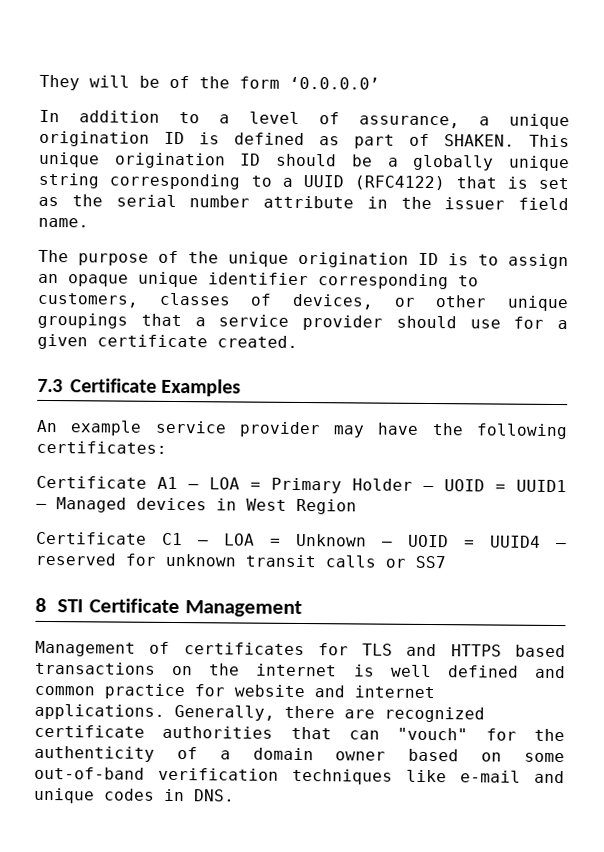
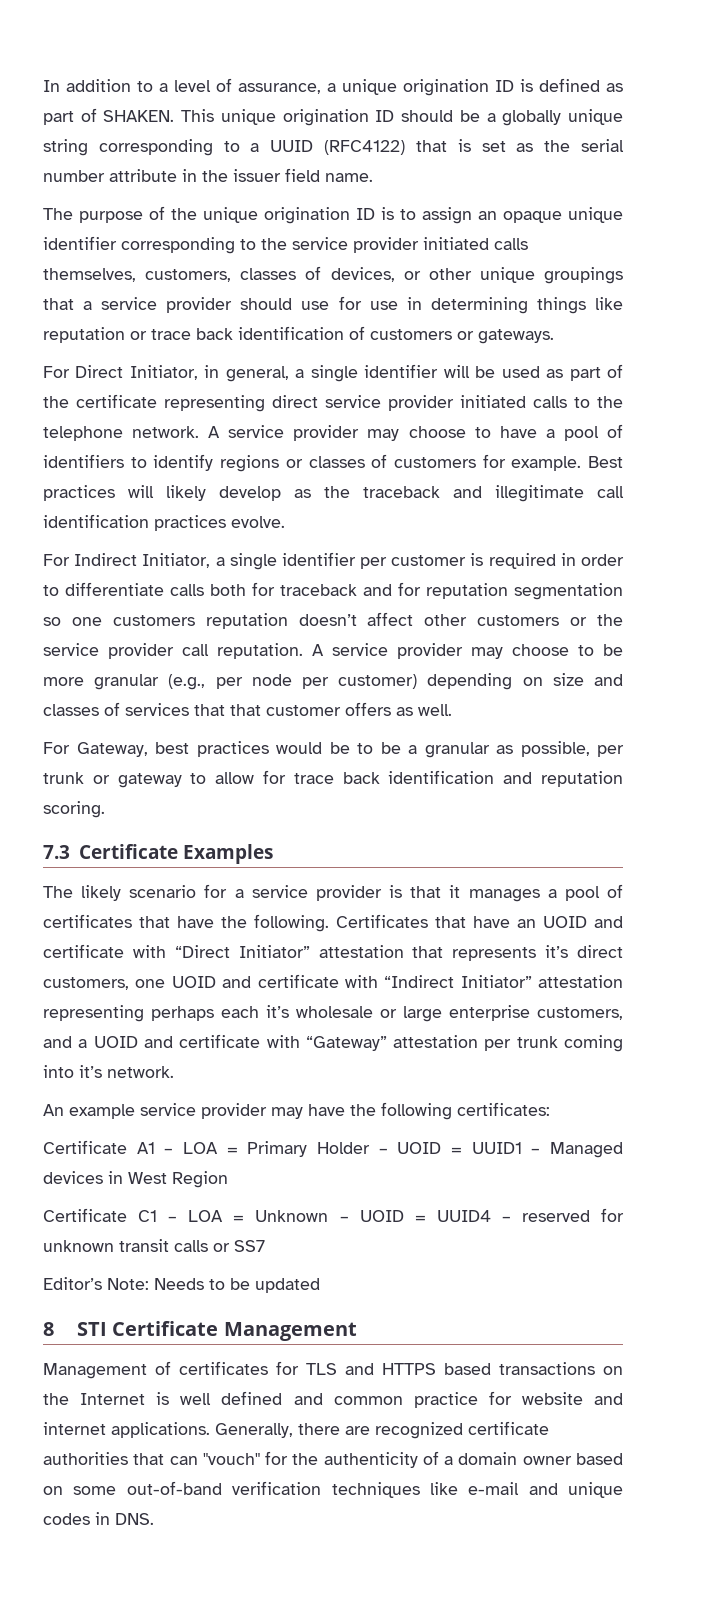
[39,74,380,91] They will be of the form ‘0.0.0.0’ // -> (43, 86) none
(479, 281) none -> [261,237,528,253] [43,268,136,282] the service provider initiated calls themselves,
[557,320,568,330] [37,333,298,350] [37,378,242,397] a given certificate created. // 7.3 Certificate Examples -> [369,297,623,314] [43,326,554,344] [43,364,623,382] [43,394,623,412] [43,424,623,441] [43,454,623,472] [43,485,624,502] [43,514,285,531] [43,552,624,570] [43,582,623,600] [43,612,624,629] [43,643,623,659] [43,673,623,690] [43,702,452,716] [43,741,624,758] [43,770,624,788] [43,801,105,818] [43,844,273,864] [43,884,623,902] [43,914,623,932] [43,944,623,961] [43,974,623,990] [43,1005,623,1022] [43,1034,623,1052] [43,1065,174,1078] use in determining things like reputation or trace back identification of customers or gateways. // For Direct Initiator, in general, a single identifier will be used as part of the certificate representing direct service provider initiated calls to the telephone network. A service provider may choose to have a pool of identifiers to identify regions or classes of customers for example. Best practices will likely develop as the traceback and illegitimate call identification practices evolve. // For Indirect Initiator, a single identifier per customer is required in order to differentiate calls both for traceback and for reputation segmentation so one customers reputation doesn’t affect other customers or the service provider call reputation. A service provider may choose to be more granular (e.g., per node per customer) depending on size and classes of services that that customer offers as well. // For Gateway, best practices would be to be a granular as possible, per trunk or gateway to allow for trace back identification and reputation scoring. // 7.3 Certificate Examples // The likely scenario for a service provider is that it manages a pool of certificates that have the following. Certificates that have an UOID and certificate with “Direct Initiator” attestation that represents it’s direct customers, one UOID and certificate with “Indirect Initiator” attestation representing perhaps each it’s wholesale or large enterprise customers, and a UOID and certificate with “Gateway” attestation per trunk coming into it’s network.
(446, 562) none -> [43,1277,320,1293] // Editor’s Note: Needs to be updated
[256,663,338,677] internet -> [80,1393,146,1405] Internet

